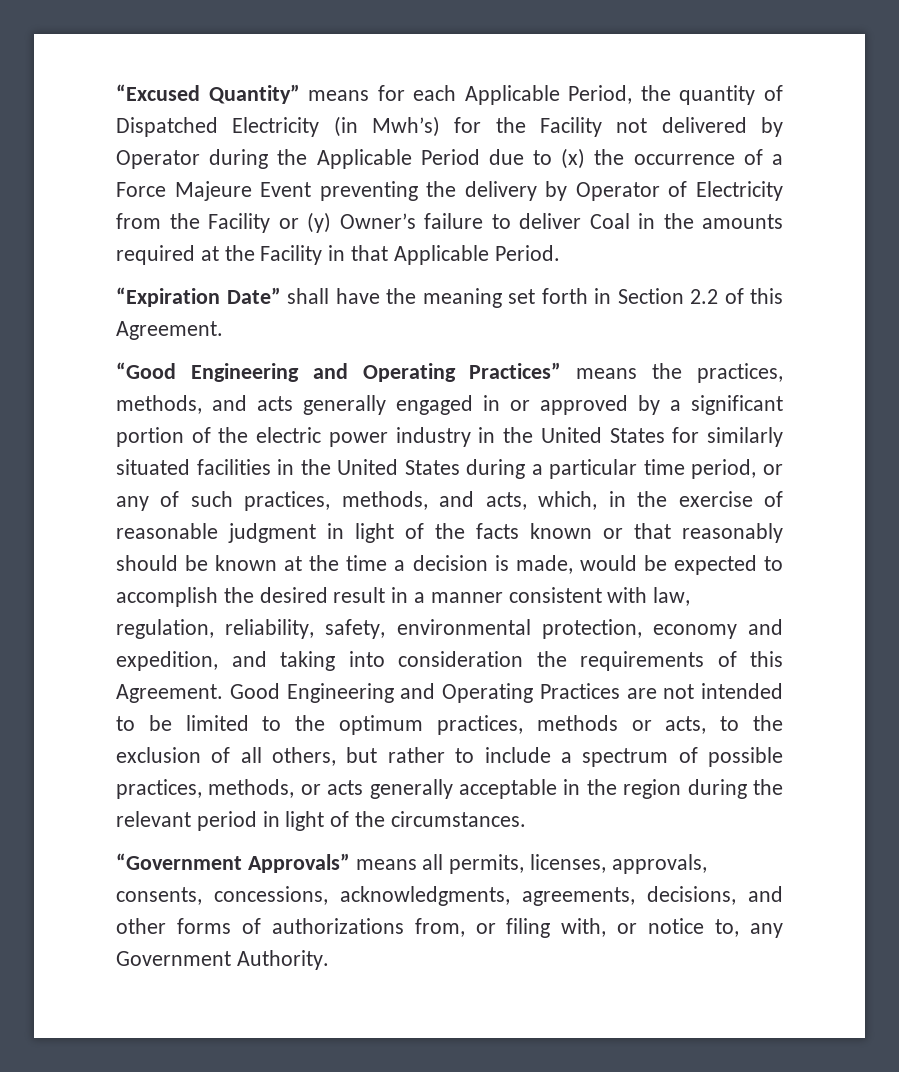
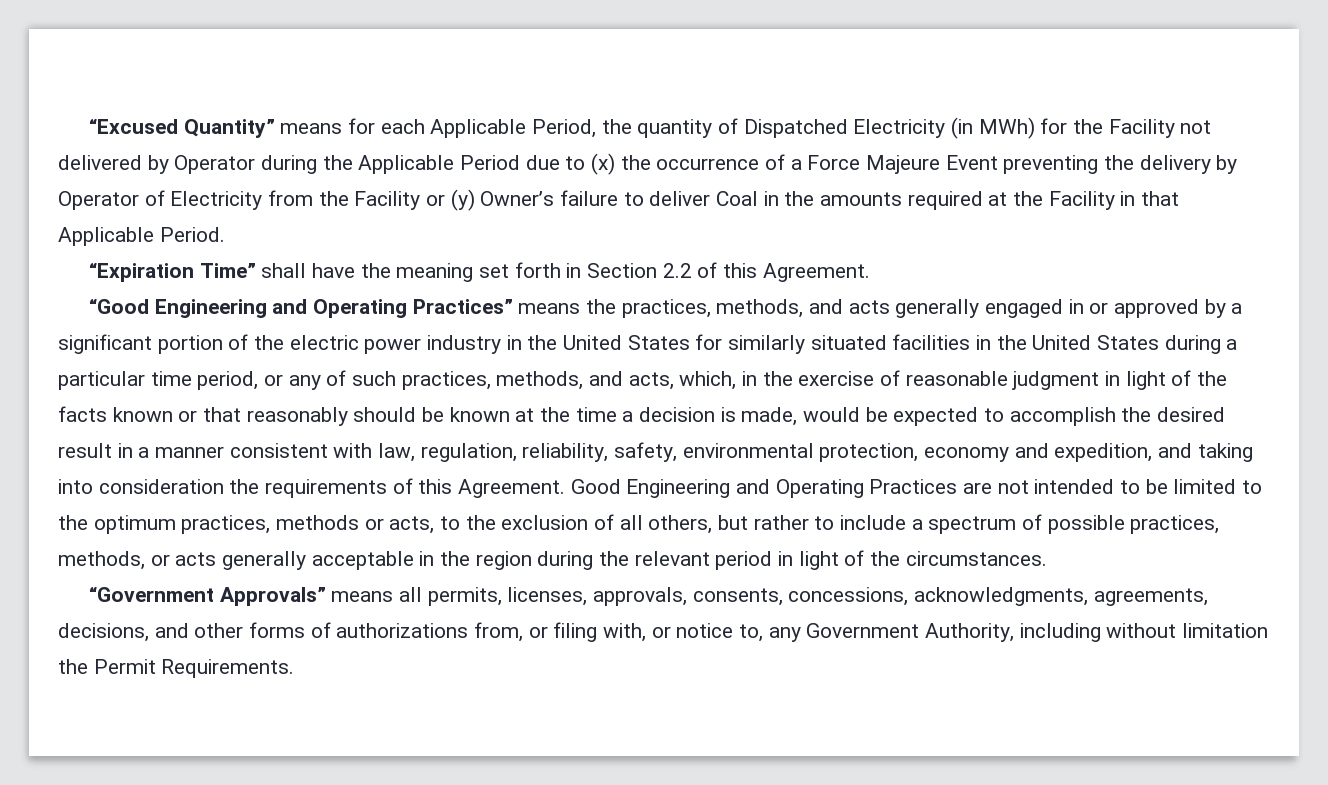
[372,116,440,137] Mwh’s) -> [978,117,1035,139] MWh)
[226,287,281,304] Date” -> [199,263,256,278] Time”
[236,950,329,970] Authority. -> [925,623,1269,642] [58,659,295,678] Authority, including without limitation the Permit Requirements.

